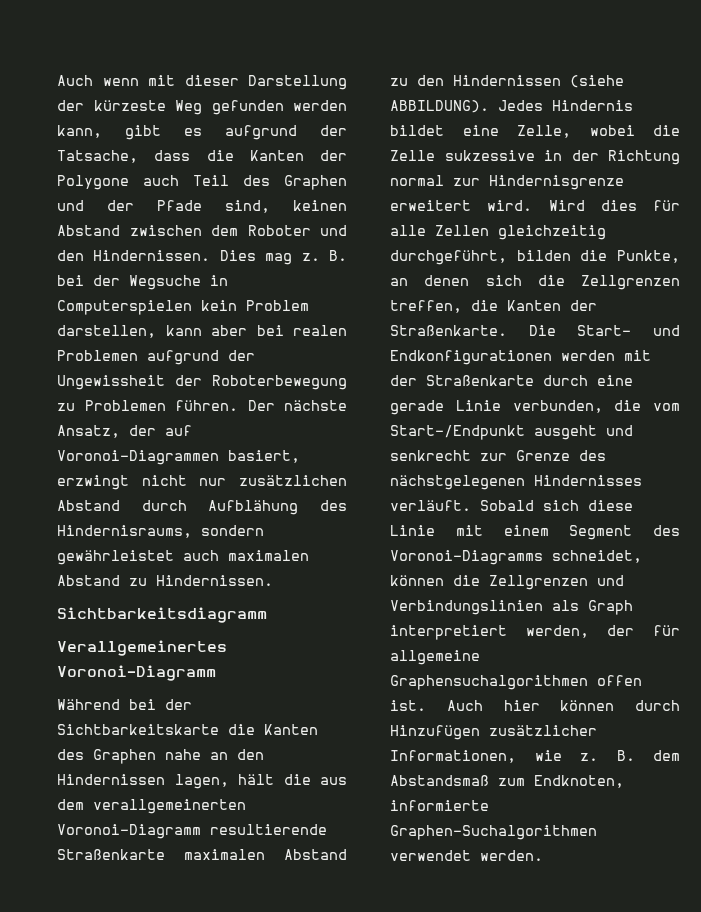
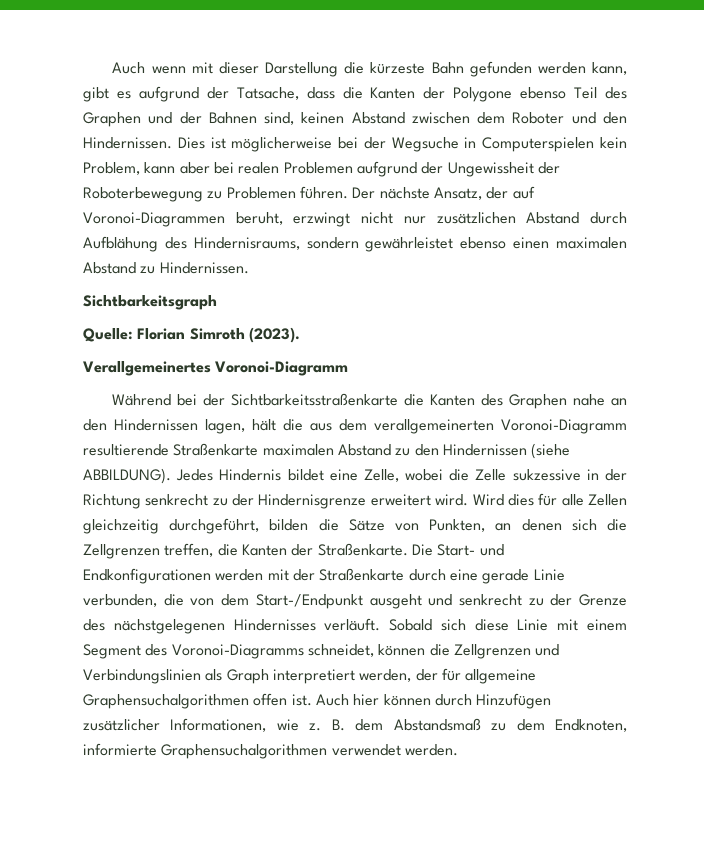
[57,100,202,115] der kürzeste Weg -> [344,62,464,74] die kürzeste Bahn
[143,175,179,186] auch -> [520,87,567,99] ebenso
[157,200,202,211] Pfade -> [208,112,257,124] Bahnen
[265,250,347,265] mag z. B. -> [210,137,333,152] ist möglicherweise
[246,300,309,311] [57,325,156,338] Problem darstellen, -> [83,162,140,175] Problem,
[228,450,300,463] basiert, -> [235,212,283,225] beruht,
[183,550,219,561] auch -> [460,237,550,249] ebenso einen
[57,607,267,623] Sichtbarkeitsdiagramm -> [83,295,217,310] [83,327,300,343] Sichtbarkeitsgraph // Quelle: Florian Simroth (2023).
[57,724,219,735] Sichtbarkeitskarte -> [231,393,399,406] Sichtbarkeitsstraßenkarte
[390,175,480,186] normal zur -> [145,494,255,506] senkrecht zu der
[617,250,680,263] Punkte, -> [348,519,486,532] Sätze von Punkten,
[653,403,680,411] vom -> [190,594,250,606] von dem
[480,453,507,461] zur -> [528,594,573,606] zu der
[498,778,525,786] zum -> [491,719,545,731] zu dem
[390,825,597,840] Graphen-Suchalgorithmen -> [161,744,328,759] Graphensuchalgorithmen

